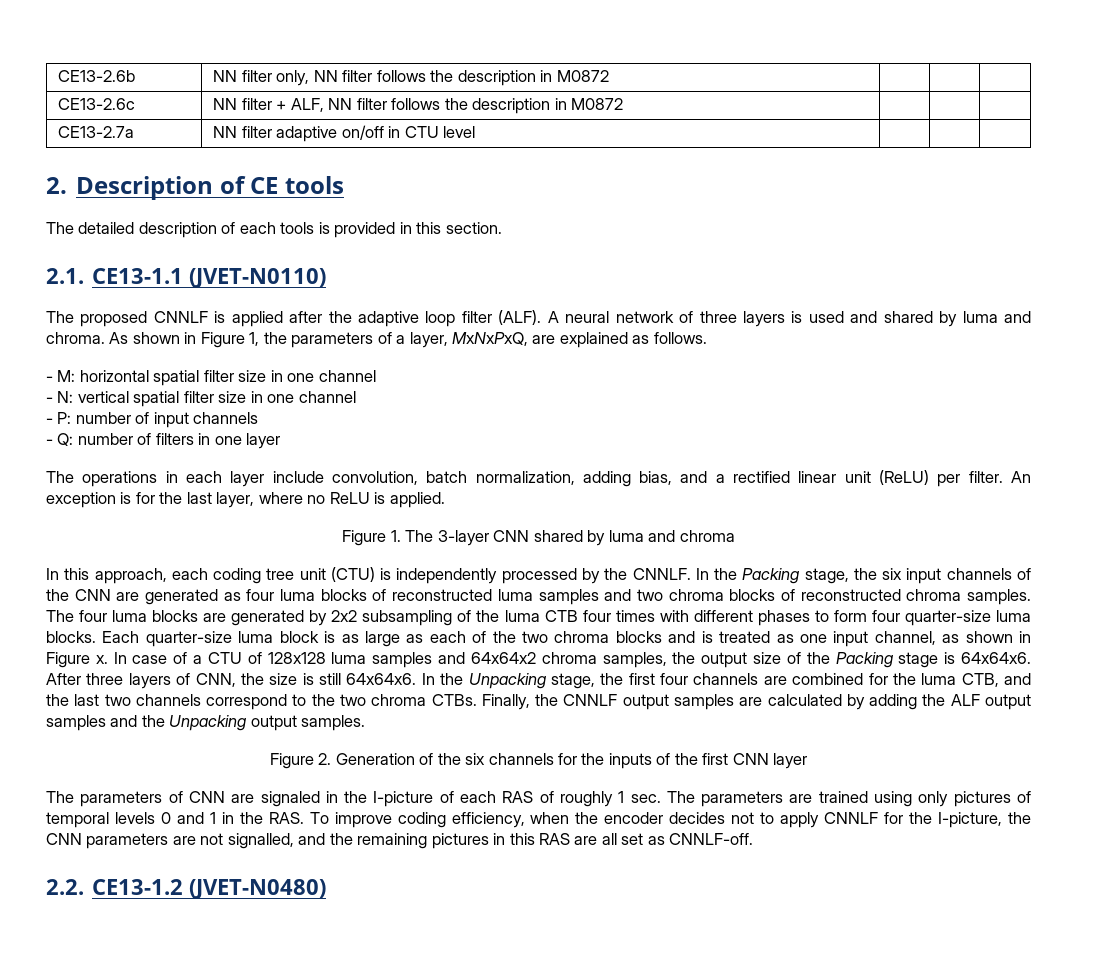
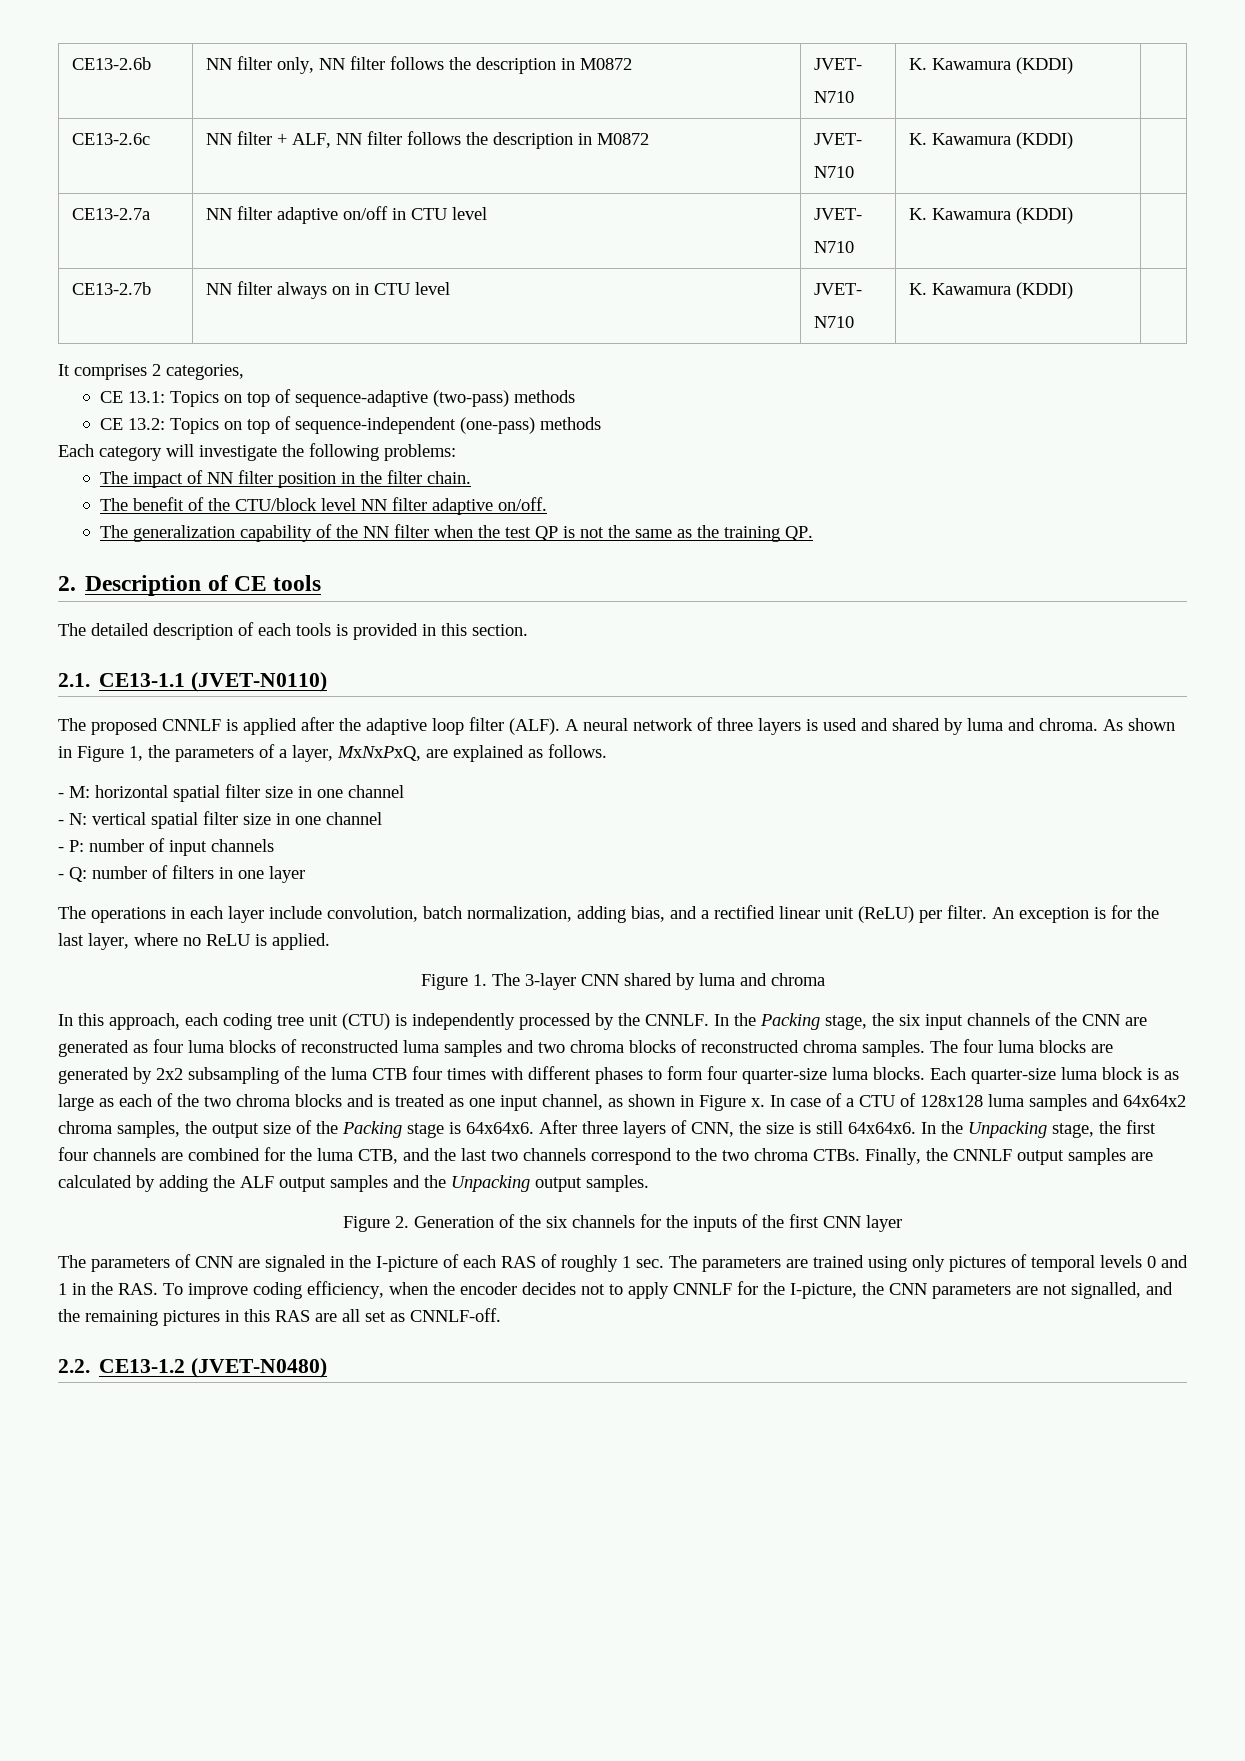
(609, 76) | -> [813,58,862,70] [813,91,854,103] [908,57,1073,74] JVET- // N710 | K. Kawamura (KDDI)
(623, 104) | -> [813,133,862,145] [813,166,854,178] [908,132,1073,149] JVET- // N710 | K. Kawamura (KDDI)
(476, 132) | | -> [813,208,862,220] [813,241,854,253] [908,207,1073,224] [71,282,151,295] [205,281,450,299] [813,283,862,295] [813,316,854,328] [908,282,1073,299] [58,364,244,380] [100,389,576,407] [100,416,602,434] [58,443,456,461] [100,470,472,488] [100,497,548,515] [100,524,814,542] JVET- // N710 | K. Kawamura (KDDI) | // CE13-2.7b | NN filter always on in CTU level | JVET- // N710 | K. Kawamura (KDDI) | // It comprises 2 categories, // CE 13.1: Topics on top of sequence-adaptive (two-pass) methods // CE 13.2: Topics on top of sequence-independent (one-pass) methods // Each category will investigate the following problems: // The impact of NN filter position in the filter chain. // The benefit of the CTU/block level NN filter adaptive on/off. // The generalization capability of the NN filter when the test QP is not the same as the training QP.

